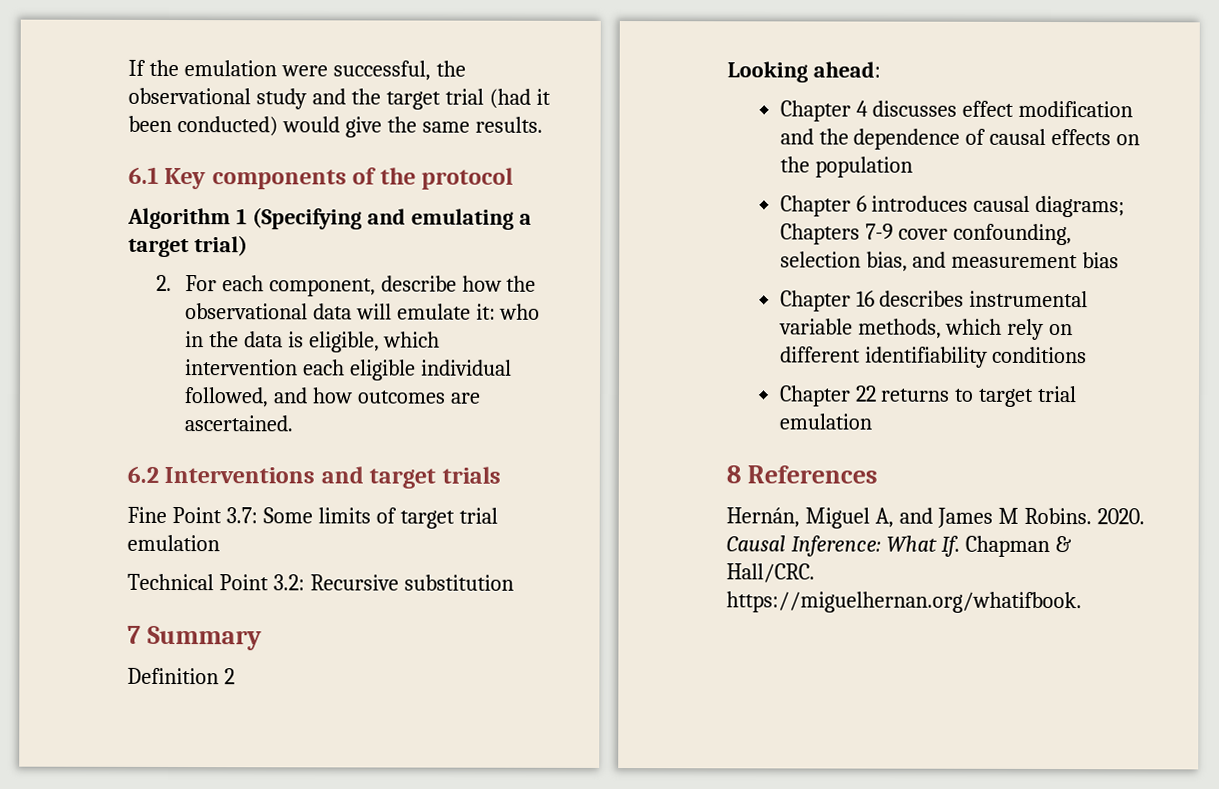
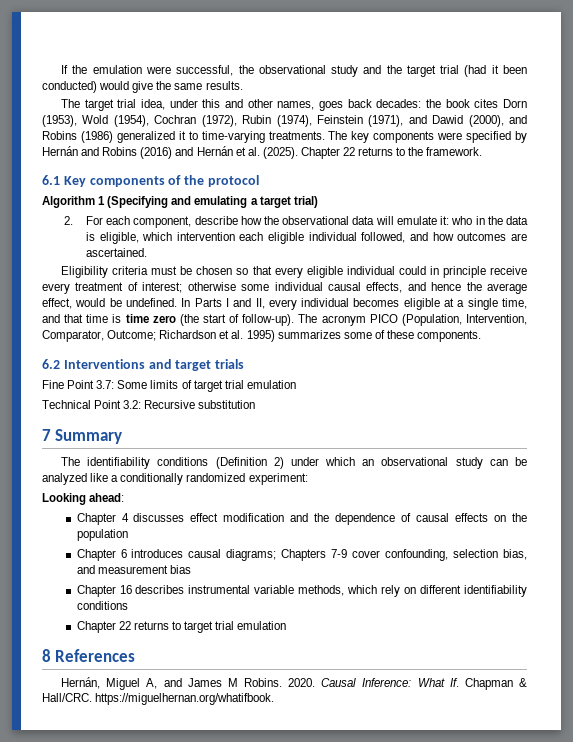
(543, 124) none -> [61,99,528,111] [42,115,527,127] [42,131,527,143] [42,146,483,159] // The target trial idea, under this and other names, goes back decades: the book cites Dorn (1953), Wold (1954), Cochran (1972), Rubin (1974), Feinstein (1971), and Dawid (2000), and Robins (1986) generalized it to time-varying treatments. The key components were specified by Hernán and Robins (2016) and Hernán et al. (2025). Chapter 22 returns to the framework.
(293, 423) none -> [61,266,528,278] [42,282,527,294] [42,298,527,310] [42,314,527,326] [42,330,482,342] // Eligibility criteria must be chosen so that every eligible individual could in principle receive every treatment of interest; otherwise some individual causal effects, and hence the average effect, would be undefined. In Parts I and II, every individual becomes eligible at a single time, and that time is time zero (the start of follow-up). The acronym PICO (Population, Intervention, Comparator, Outcome; Richardson et al. 1995) summarizes some of these components.
[127,667,235,685] Definition 2 -> [61,457,527,469] [42,473,308,485] The identifiability conditions (Definition 2) under which an observational study can be analyzed like a conditionally randomized experiment:

